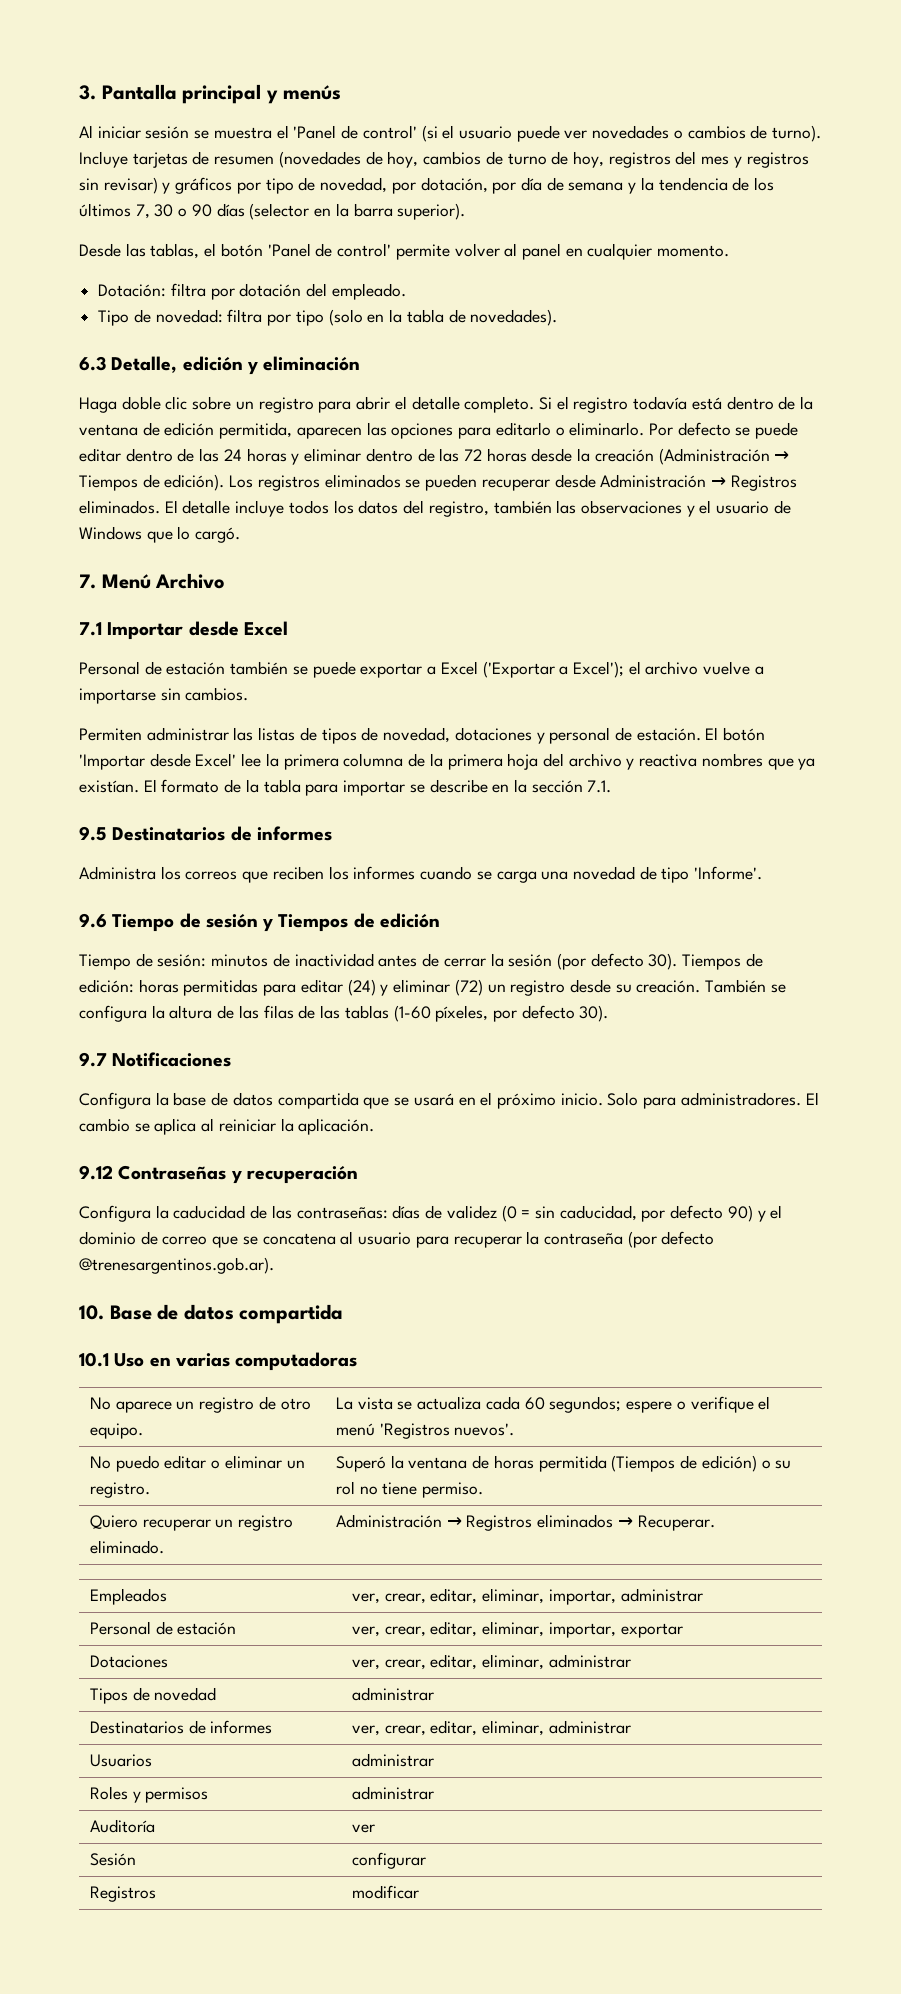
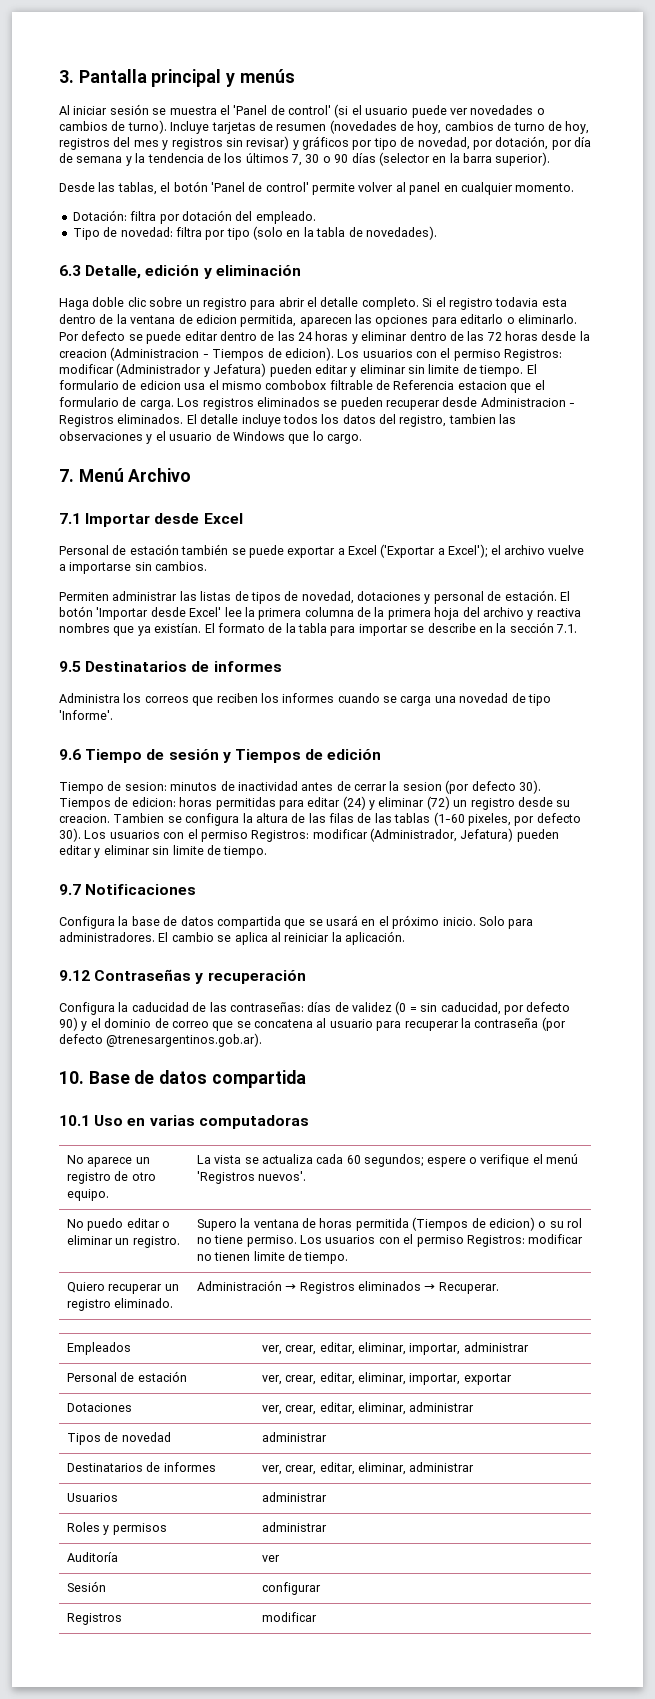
[633,396,722,410] todavía está -> [495,297,567,307] todavia esta
[164,422,215,436] edición -> [195,314,237,324] edicion
[594,448,790,465] [79,474,225,491] creación (Administración → Tiempos de edición). -> [59,347,563,361] [59,363,537,377] [59,380,545,393] [59,397,174,410] creacion (Administracion - Tiempos de edicion). Los usuarios con el permiso Registros: modificar (Administrador y Jefatura) pueden editar y eliminar sin limite de tiempo. El formulario de edicion usa el mismo combobox filtrable de Referencia estacion que el formulario de carga.
[600,474,726,488] Administración → -> [480,397,576,407] Administracion -
[493,500,552,514] también -> [448,414,496,424] tambien
[195,527,241,543] cargó. -> [327,434,362,444] cargo.
[157,954,207,967] sesión: -> [124,782,167,791] sesion:
[508,954,553,967] sesión -> [402,782,442,791] sesion
[79,979,134,993] edición: -> [131,797,176,807] edicion:
[636,979,767,993] creación. También -> [59,813,165,823] creacion. Tambien
[435,1005,489,1022] píxeles, -> [467,813,511,826] pixeles,
(609, 1013) none -> [84,828,559,842] [59,845,268,858] Los usuarios con el permiso Registros: modificar (Administrador, Jefatura) pueden editar y eliminar sin limite de tiempo.
[336,1456,387,1472] Superó -> [196,1219,237,1231] Supero
[701,1455,757,1472] edición) -> [488,1217,535,1231] edicion)
(484, 1490) none -> [300,1234,584,1247] [196,1251,349,1264] Los usuarios con el permiso Registros: modificar no tienen limite de tiempo.

